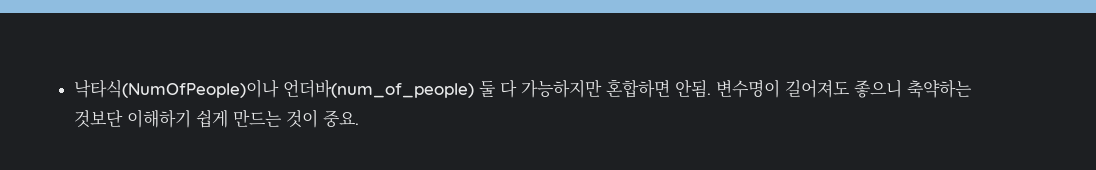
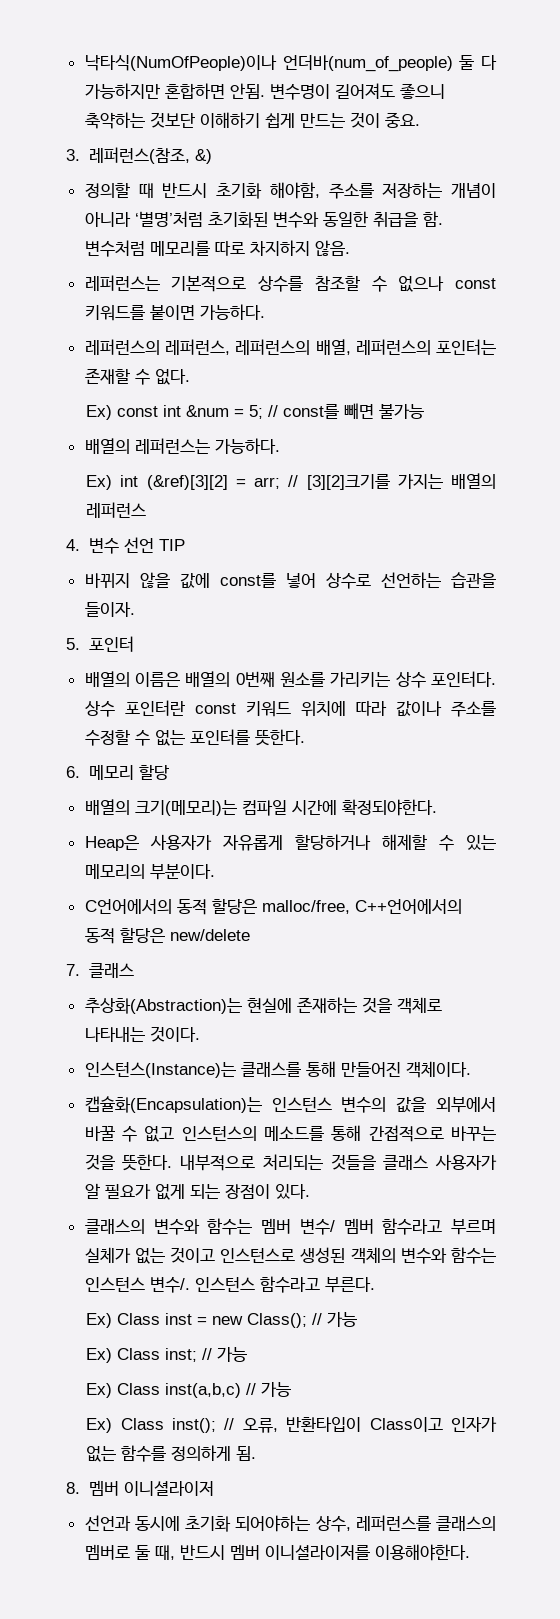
(360, 118) none -> [66,147,212,164] [84,182,497,199] [84,211,443,228] [84,240,350,257] [84,275,497,292] [84,304,265,321] [84,339,496,355] [84,368,190,385] [86,403,425,420] [84,438,280,454] [86,473,497,490] [86,502,147,518] [66,537,185,554] [84,572,496,589] [84,602,135,617] [66,636,134,652] [84,671,497,688] [84,700,496,717] [84,729,305,746] [66,764,169,780] [84,799,437,816] [84,834,496,851] [84,864,215,880] [84,898,462,915] [84,927,250,944] [66,963,134,978] [84,997,442,1014] [84,1026,200,1042] [84,1061,471,1078] [84,1096,496,1113] [84,1125,496,1142] [84,1154,498,1171] [84,1183,310,1200] [84,1218,497,1235] [84,1247,496,1264] [84,1276,375,1293] [86,1312,358,1328] [86,1347,248,1363] [86,1382,292,1398] [86,1417,497,1433] [86,1445,257,1462] [66,1480,214,1496] [84,1515,497,1532] [84,1544,470,1561] // 3. 레퍼런스(참조, &) // 정의할 때 반드시 초기화 해야함, 주소를 저장하는 개념이 아니라 ‘별명’처럼 초기화된 변수와 동일한 취급을 함. 변수처럼 메모리를 따로 차지하지 않음. // 레퍼런스는 기본적으로 상수를 참조할 수 없으나 const 키워드를 붙이면 가능하다. // 레퍼런스의 레퍼런스, 레퍼런스의 배열, 레퍼런스의 포인터는 존재할 수 없다. // Ex) const int &num = 5; // const를 빼면 불가능 // 배열의 레퍼런스는 가능하다. // Ex) int (&ref)[3][2] = arr; // [3][2]크기를 가지는 배열의 레퍼런스 // 4. 변수 선언 TIP // 바뀌지 않을 값에 const를 넣어 상수로 선언하는 습관을 들이자. // 5. 포인터 // 배열의 이름은 배열의 0번째 원소를 가리키는 상수 포인터다. 상수 포인터란 const 키워드 위치에 따라 값이나 주소를 수정할 수 없는 포인터를 뜻한다. // 6. 메모리 할당 // 배열의 크기(메모리)는 컴파일 시간에 확정되야한다. // Heap은 사용자가 자유롭게 할당하거나 해제할 수 있는 메모리의 부분이다. // C언어에서의 동적 할당은 malloc/free, C++언어에서의 동적 할당은 new/delete // 7. 클래스 // 추상화(Abstraction)는 현실에 존재하는 것을 객체로 나타내는 것이다. // 인스턴스(Instance)는 클래스를 통해 만들어진 객체이다. // 캡슐화(Encapsulation)는 인스턴스 변수의 값을 외부에서 바꿀 수 없고 인스턴스의 메소드를 통해 간접적으로 바꾸는 것을 뜻한다. 내부적으로 처리되는 것들을 클래스 사용자가 알 필요가 없게 되는 장점이 있다. // 클래스의 변수와 함수는 멤버 변수/ 멤버 함수라고 부르며 실체가 없는 것이고 인스턴스로 생성된 객체의 변수와 함수는 인스턴스 변수/. 인스턴스 함수라고 부른다. // Ex) Class inst = new Class(); // 가능 // Ex) Class inst; // 가능 // Ex) Class inst(a,b,c) // 가능 // Ex) Class inst(); // 오류, 반환타입이 Class이고 인자가 없는 함수를 정의하게 됨. // 8. 멤버 이니셜라이저 // 선언과 동시에 초기화 되어야하는 상수, 레퍼런스를 클래스의 멤버로 둘 때, 반드시 멤버 이니셜라이저를 이용해야한다.

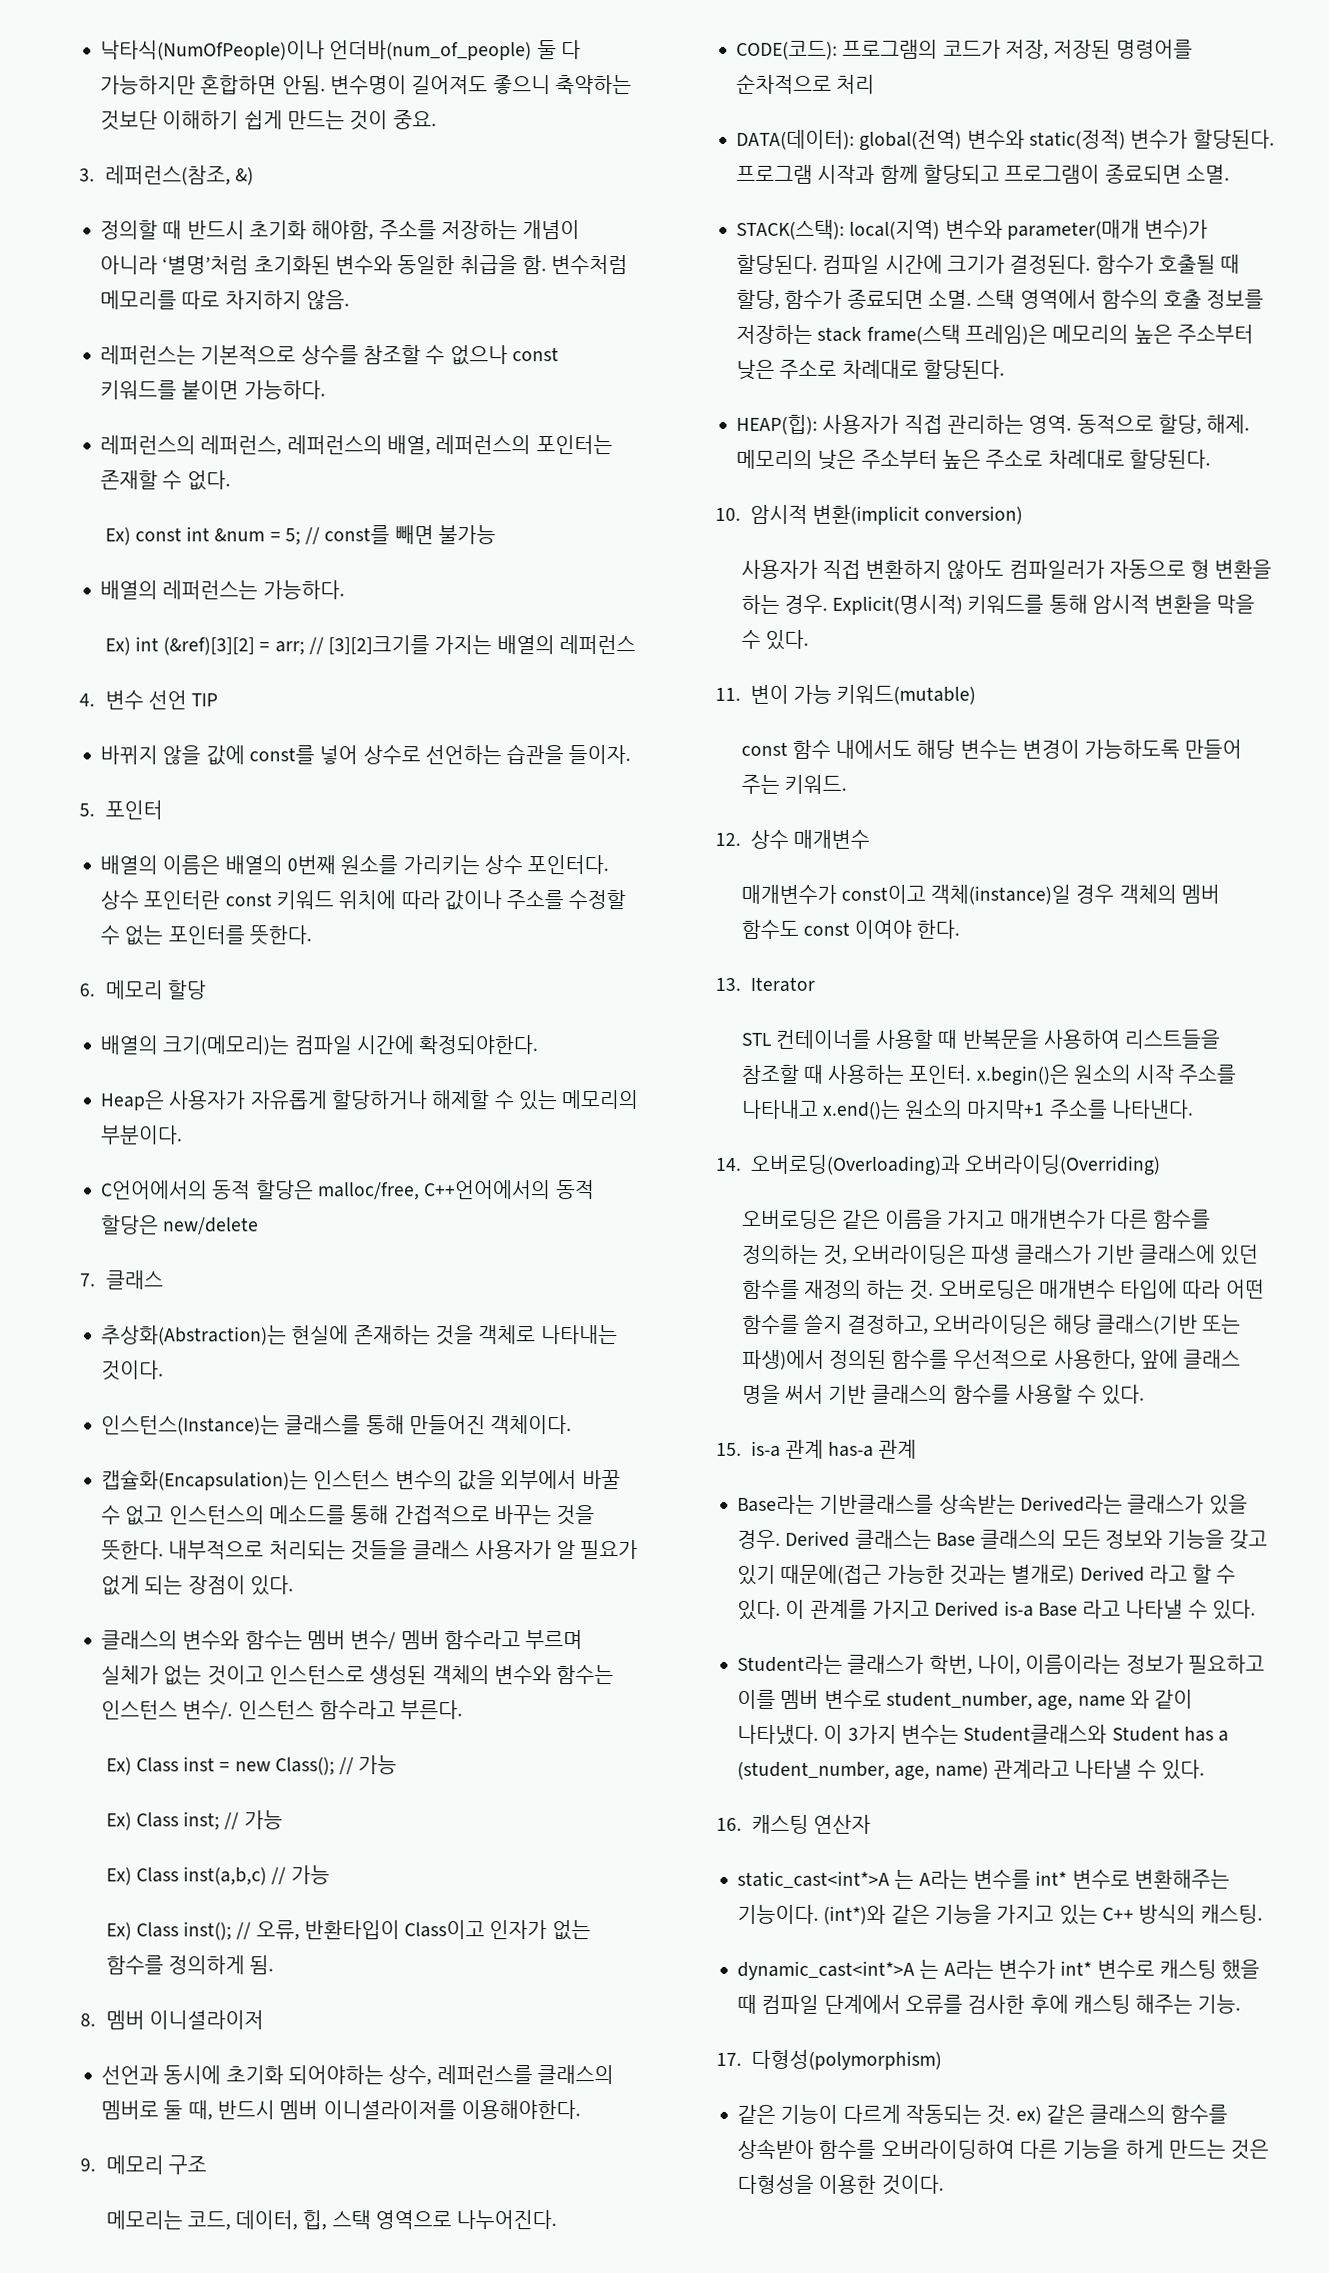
(470, 1552) none -> [79,2155,207,2175] [105,2210,558,2231] [736,39,1193,60] [736,73,876,94] [736,129,1275,151] [736,164,1230,184] [736,219,1209,240] [736,254,1241,274] [736,289,1265,310] [736,324,1254,345] [736,359,1006,380] [736,414,1251,435] [736,449,1211,470] [714,504,1024,525] [740,559,1273,579] [740,594,1256,615] [740,629,809,650] [714,684,977,705] [740,739,1243,759] [740,774,847,794] [714,829,870,849] [740,884,1220,905] [740,919,961,939] [714,976,815,992] [740,1029,1221,1049] [740,1064,1237,1086] [740,1099,1193,1120] [715,1154,1161,1176] [741,1209,1212,1229] [741,1244,1260,1265] [741,1279,1265,1300] [741,1314,1242,1335] [741,1349,1242,1370] [741,1384,1146,1405] [715,1439,918,1459] [737,1493,1248,1515] [737,1529,1269,1550] [737,1564,1237,1585] [737,1599,1256,1620] [737,1654,1265,1675] [737,1689,1194,1711] [737,1724,1230,1745] [737,1759,1205,1781] [715,1814,871,1834] [737,1869,1230,1889] [737,1904,1264,1925] [737,1959,1261,1980] [737,1994,1242,2014] [715,2049,942,2070] [737,2104,1229,2125] [737,2138,1270,2160] [737,2174,944,2195] // 9. 메모리 구조 // 메모리는 코드, 데이터, 힙, 스택 영역으로 나누어진다. // CODE(코드): 프로그램의 코드가 저장, 저장된 명령어를 순차적으로 처리 // DATA(데이터): global(전역) 변수와 static(정적) 변수가 할당된다. 프로그램 시작과 함께 할당되고 프로그램이 종료되면 소멸. // STACK(스택): local(지역) 변수와 parameter(매개 변수)가 할당된다. 컴파일 시간에 크기가 결정된다. 함수가 호출될 때 할당, 함수가 종료되면 소멸. 스택 영역에서 함수의 호출 정보를 저장하는 stack frame(스택 프레임)은 메모리의 높은 주소부터 낮은 주소로 차례대로 할당된다. // HEAP(힙): 사용자가 직접 관리하는 영역. 동적으로 할당, 해제. 메모리의 낮은 주소부터 높은 주소로 차례대로 할당된다. // 10. 암시적 변환(implicit conversion) // 사용자가 직접 변환하지 않아도 컴파일러가 자동으로 형 변환을 하는 경우. Explicit(명시적) 키워드를 통해 암시적 변환을 막을 수 있다. // 11. 변이 가능 키워드(mutable) // const 함수 내에서도 해당 변수는 변경이 가능하도록 만들어 주는 키워드. // 12. 상수 매개변수 // 매개변수가 const이고 객체(instance)일 경우 객체의 멤버 함수도 const 이여야 한다. // 13. Iterator // STL 컨테이너를 사용할 때 반복문을 사용하여 리스트들을 참조할 때 사용하는 포인터. x.begin()은 원소의 시작 주소를 나타내고 x.end()는 원소의 마지막+1 주소를 나타낸다. // 14. 오버로딩(Overloading)과 오버라이딩(Overriding) // 오버로딩은 같은 이름을 가지고 매개변수가 다른 함수를 정의하는 것, 오버라이딩은 파생 클래스가 기반 클래스에 있던 함수를 재정의 하는 것. 오버로딩은 매개변수 타입에 따라 어떤 함수를 쓸지 결정하고, 오버라이딩은 해당 클래스(기반 또는 파생)에서 정의된 함수를 우선적으로 사용한다, 앞에 클래스 명을 써서 기반 클래스의 함수를 사용할 수 있다. // 15. is-a 관계 has-a 관계 // Base라는 기반클래스를 상속받는 Derived라는 클래스가 있을 경우. Derived 클래스는 Base 클래스의 모든 정보와 기능을 갖고 있기 때문에(접근 가능한 것과는 별개로) Derived 라고 할 수 있다. 이 관계를 가지고 Derived is-a Base 라고 나타낼 수 있다. // Student라는 클래스가 학번, 나이, 이름이라는 정보가 필요하고 이를 멤버 변수로 student_number, age, name 와 같이 나타냈다. 이 3가지 변수는 Student클래스와 Student has a (student_number, age, name) 관계라고 나타낼 수 있다. // 16. 캐스팅 연산자 // static_cast<int*>A 는 A라는 변수를 int* 변수로 변환해주는 기능이다. (int*)와 같은 기능을 가지고 있는 C++ 방식의 캐스팅. // dynamic_cast<int*>A 는 A라는 변수가 int* 변수로 캐스팅 했을 때 컴파일 단계에서 오류를 검사한 후에 캐스팅 해주는 기능. // 17. 다형성(polymorphism) // 같은 기능이 다르게 작동되는 것. ex) 같은 클래스의 함수를 상속받아 함수를 오버라이딩하여 다른 기능을 하게 만드는 것은 다형성을 이용한 것이다.

